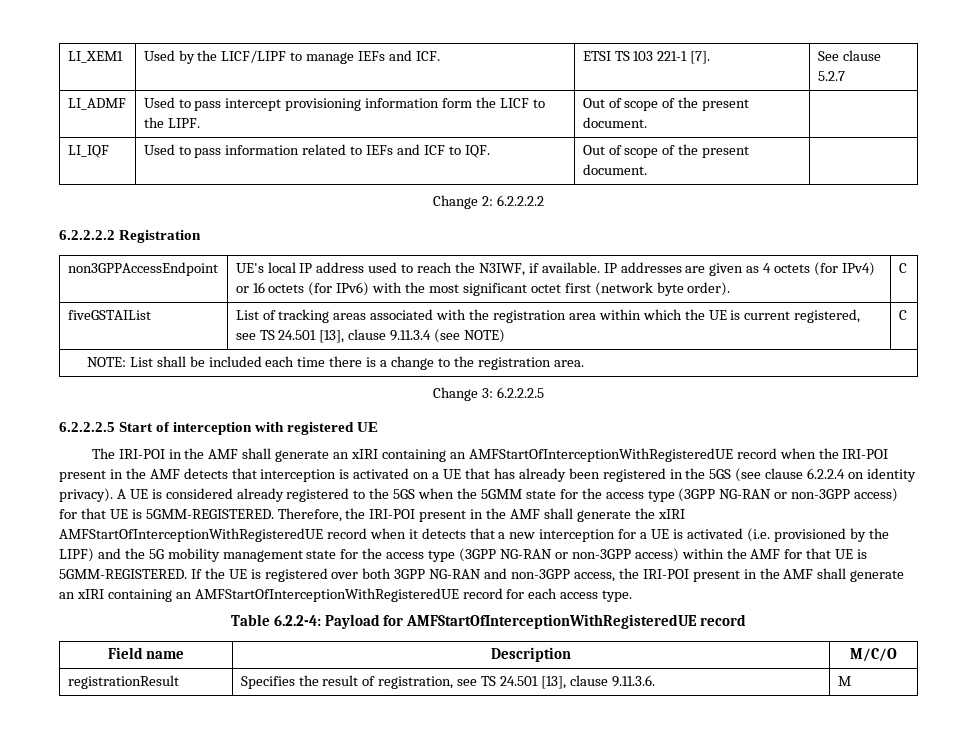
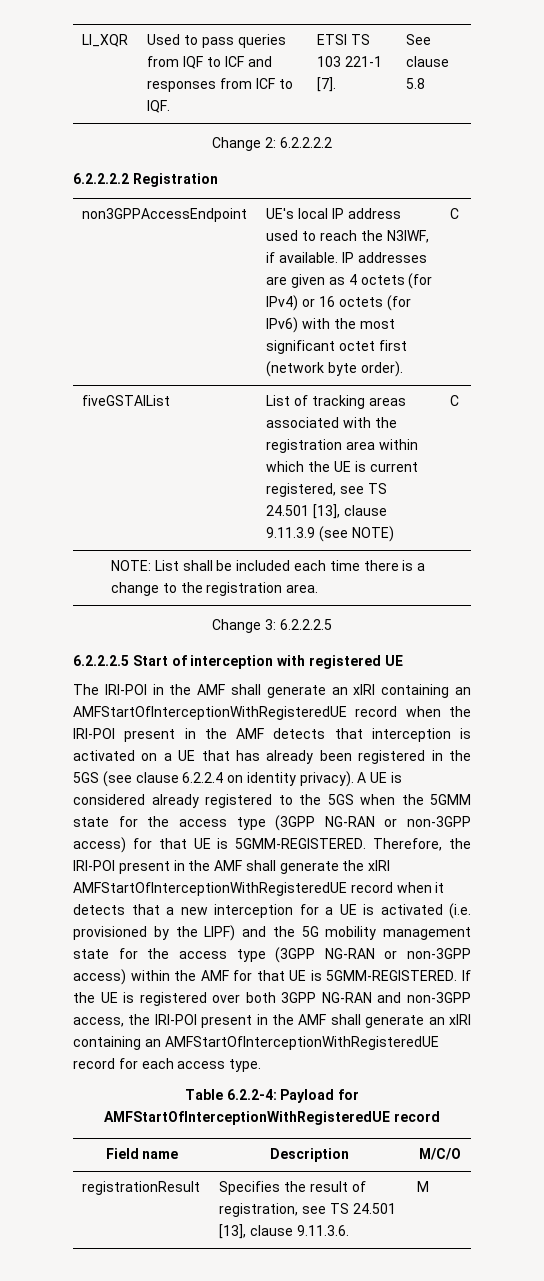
[67,51,123,63] [143,50,440,64] LI_XEM1 | Used by the LICF/LIPF to manage IEFs and ICF. -> [82,34,129,47] [147,34,286,48] [147,56,272,69] [147,78,293,92] [147,100,171,113] LI_XQR | Used to pass queries from IQF to ICF and responses from ICF to IQF.
[817,71,845,81] [67,98,126,110] [143,97,545,111] [143,117,200,128] [582,97,750,111] [582,117,647,128] [67,145,109,158] [143,144,490,158] [582,144,750,158] [582,164,647,175] 5.2.7 // LI_ADMF | Used to pass intercept provisioning information form the LICF to the LIPF. | Out of scope of the present document. | // LI_IQF | Used to pass information related to IEFs and ICF to IQF. | Out of scope of the present document. | -> [406,78,426,89] 5.8
[390,330,432,341] 9.11.3.4 -> [266,527,316,538] 9.11.3.9

